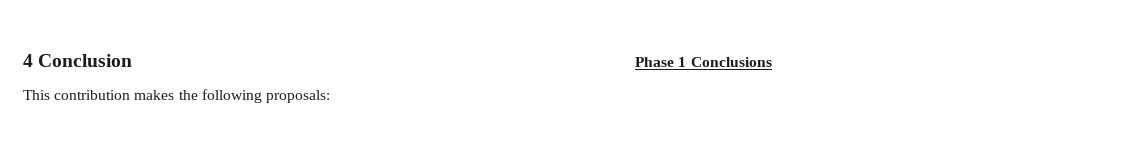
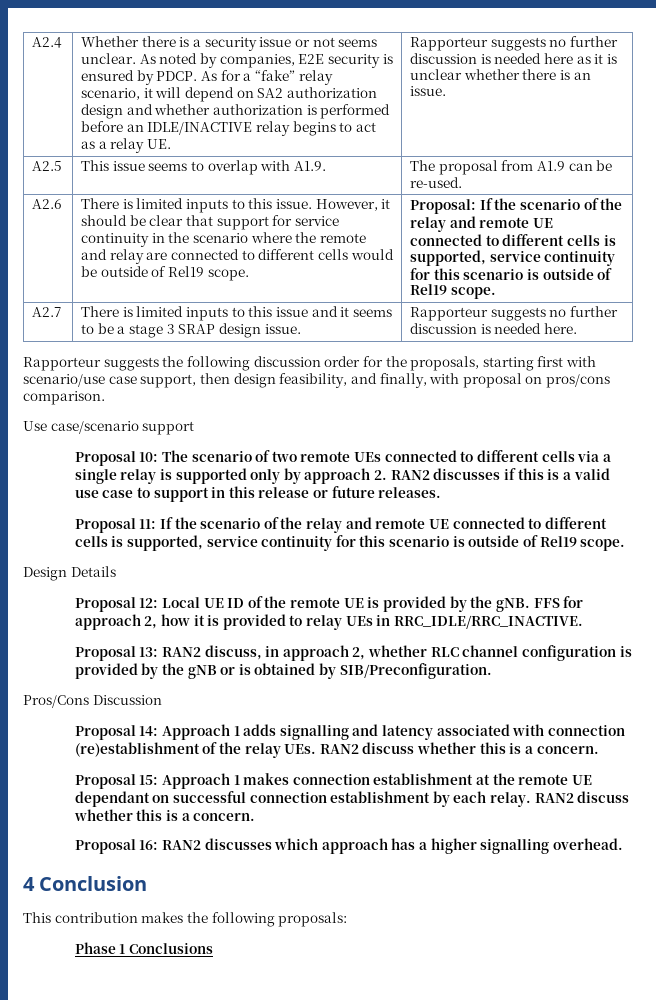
(23, 60) none -> [32,37,63,48] [81,36,378,51] [81,53,393,68] [81,70,333,85] [81,87,377,102] [81,104,391,119] [81,121,376,136] [81,138,171,153] [410,36,618,51] [410,53,617,64] [410,69,591,80] [410,86,447,96] [32,161,63,171] [81,160,326,175] [410,160,613,175] [410,177,463,188] [32,199,63,209] [81,198,391,213] [81,215,339,230] [81,232,366,247] [81,249,394,264] [81,266,249,281] [410,198,623,214] [410,216,553,232] [410,234,616,246] [410,250,616,266] [410,268,613,280] [410,284,496,299] [32,307,62,317] [81,306,392,321] [81,323,301,338] [410,306,618,321] [410,323,577,334] [23,356,597,371] [23,373,611,388] [23,391,105,405] [23,421,195,435] [74,450,611,466] [74,468,610,484] [74,486,442,502] [74,517,607,533] [74,535,626,551] [23,566,116,581] [74,596,584,612] [74,614,584,630] [74,645,632,661] [74,663,492,679] [23,695,162,708] [74,724,626,740] [74,742,599,758] [74,773,593,789] [74,791,630,807] [73,809,256,821] [74,838,624,854] A2.4 | Whether there is a security issue or not seems unclear. As noted by companies, E2E security is ensured by PDCP. As for a “fake” relay scenario, it will depend on SA2 authorization design and whether authorization is performed before an IDLE/INACTIVE relay begins to act as a relay UE. | Rapporteur suggests no further discussion is needed here as it is unclear whether there is an issue. // A2.5 | This issue seems to overlap with A1.9. | The proposal from A1.9 can be re-used. // A2.6 | There is limited inputs to this issue. However, it should be clear that support for service continuity in the scenario where the remote and relay are connected to different cells would be outside of Rel19 scope. | Proposal: If the scenario of the relay and remote UE connected to different cells is supported, service continuity for this scenario is outside of Rel19 scope. // A2.7 | There is limited inputs to this issue and it seems to be a stage 3 SRAP design issue. | Rapporteur suggests no further discussion is needed here. // Rapporteur suggests the following discussion order for the proposals, starting first with scenario/use case support, then design feasibility, and finally, with proposal on pros/cons comparison. // Use case/scenario support // Proposal 10: The scenario of two remote UEs connected to different cells via a single relay is supported only by approach 2. RAN2 discusses if this is a valid use case to support in this release or future releases. // Proposal 11: If the scenario of the relay and remote UE connected to different cells is supported, service continuity for this scenario is outside of Rel19 scope. // Design Details // Proposal 12: Local UE ID of the remote UE is provided by the gNB. FFS for approach 2, how it is provided to relay UEs in RRC_IDLE/RRC_INACTIVE. // Proposal 13: RAN2 discuss, in approach 2, whether RLC channel configuration is provided by the gNB or is obtained by SIB/Preconfiguration. // Pros/Cons Discussion // Proposal 14: Approach 1 adds signalling and latency associated with connection (re)establishment of the relay UEs. RAN2 discuss whether this is a concern. // Proposal 15: Approach 1 makes connection establishment at the remote UE dependant on successful connection establishment by each relay. RAN2 discuss whether this is a concern. // Proposal 16: RAN2 discusses which approach has a higher signalling overhead. //

